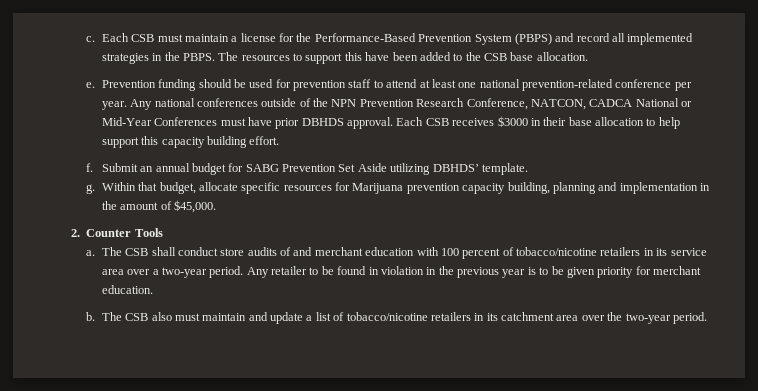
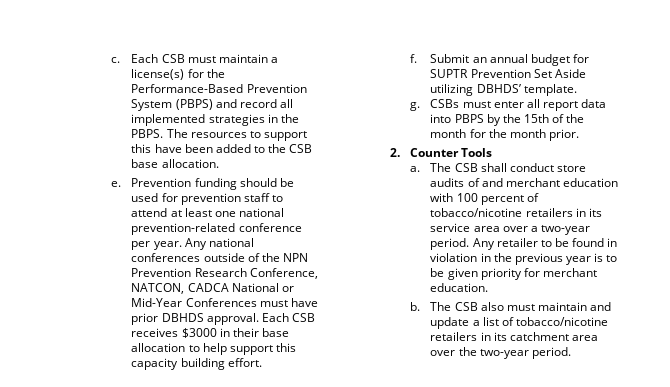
[240,33,276,42] license -> [131,69,185,80] license(s)
[245,164,279,172] SABG -> [430,69,469,78] SUPTR
[101,182,710,194] [101,200,216,213] Within that budget, allocate specific resources for Marijuana prevention capacity building, planning and implementation in the amount of $45,000. -> [430,99,607,111] [430,114,585,126] [430,129,579,141] CSBs must enter all report data into PBPS by the 15th of the month for the month prior.

